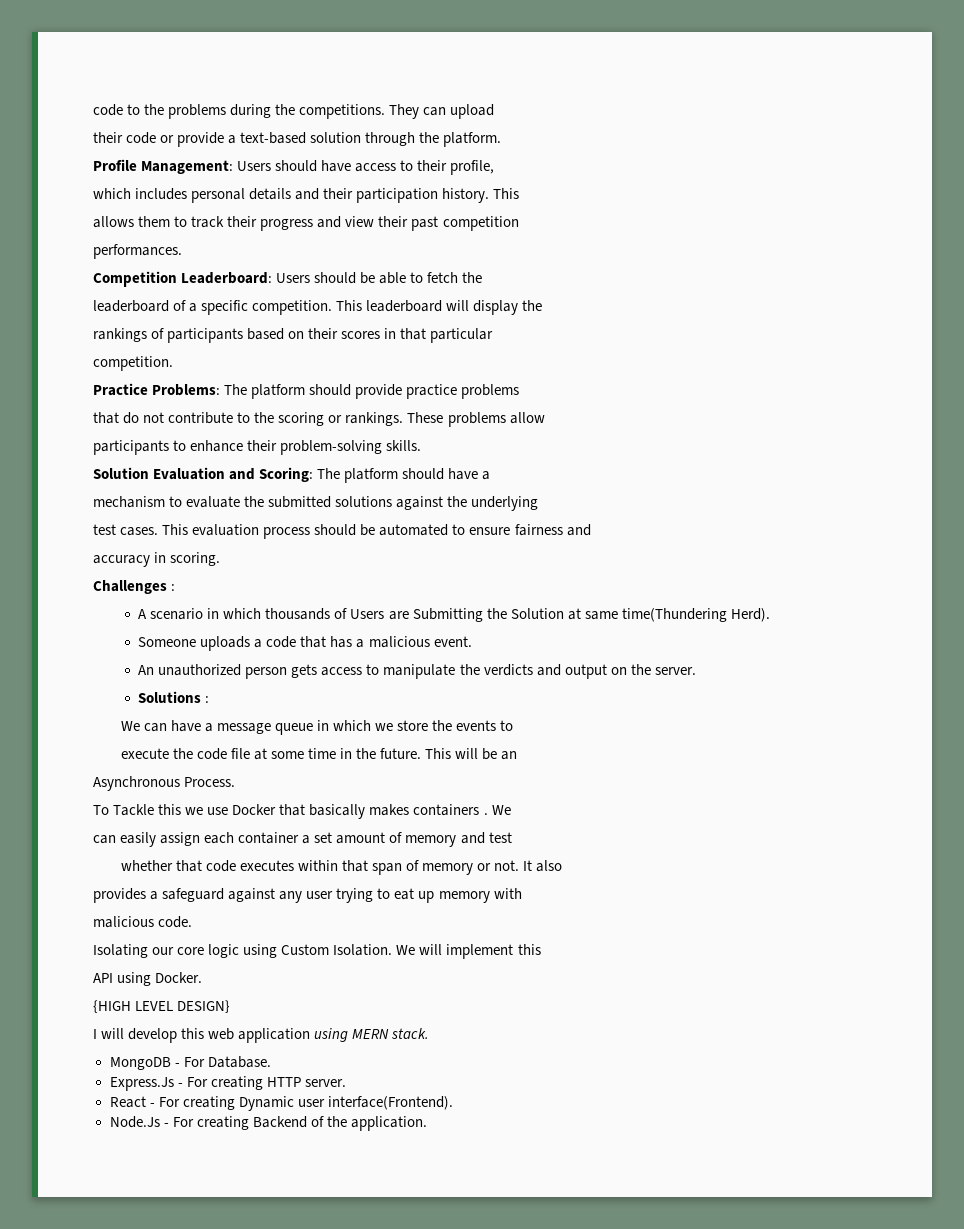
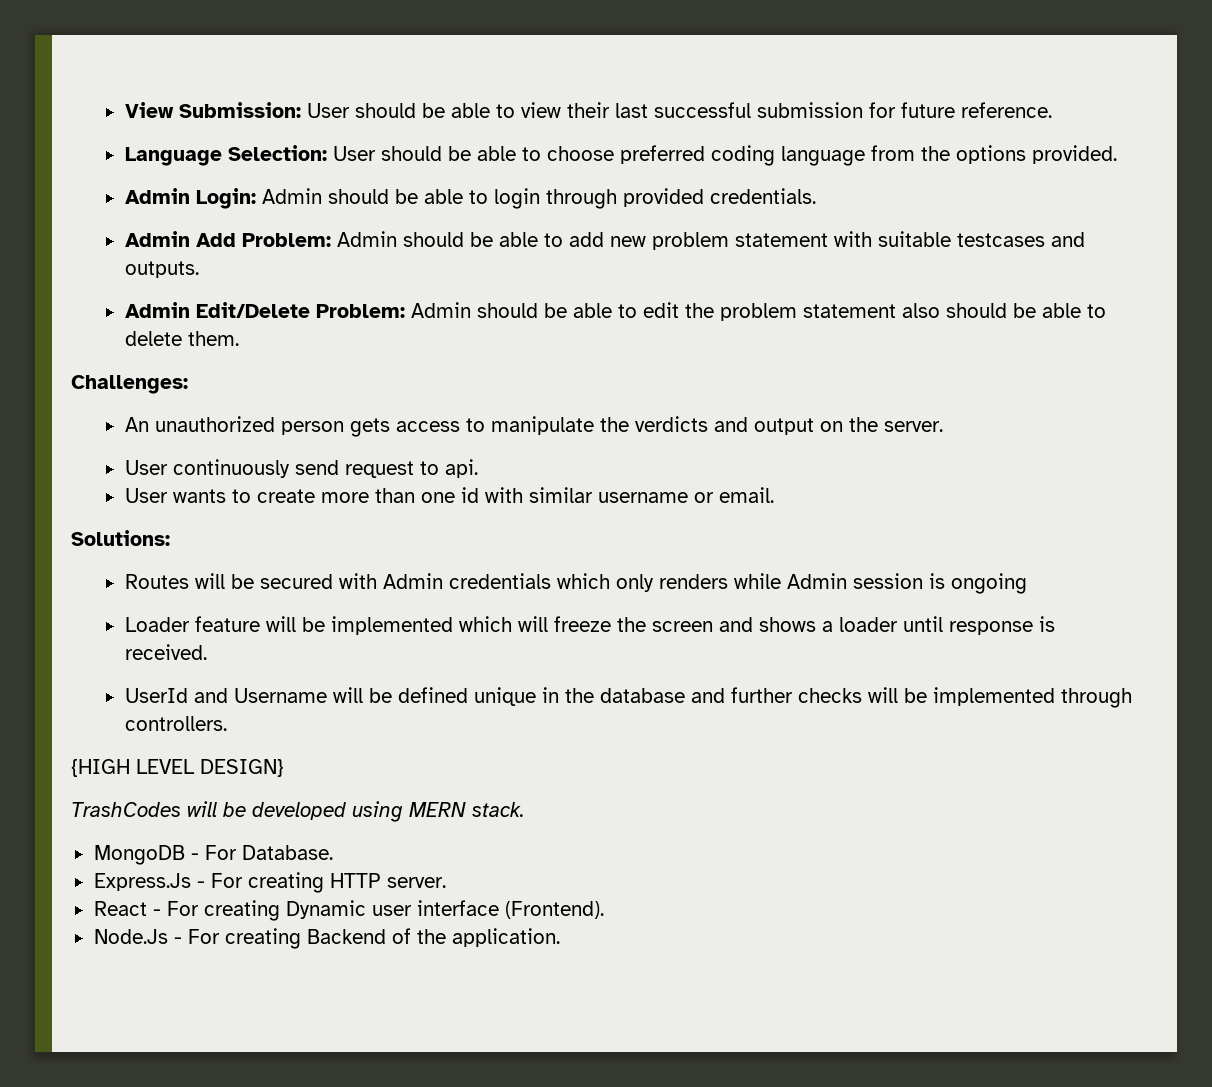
[93,104,495,119] [93,132,502,147] [93,159,495,175] [93,188,520,203] [93,216,519,231] [93,244,182,259] [93,271,483,287] [93,300,543,315] [93,328,494,343] [93,356,173,371] [93,383,520,399] [93,412,545,427] [93,440,422,455] [93,467,491,483] [93,496,539,511] [93,524,591,539] [93,552,221,567] [93,580,176,594] [138,608,770,622] [138,636,472,651] code to the problems during the competitions. They can upload // their code or provide a text-based solution through the platform. // Profile Management: Users should have access to their profile, // which includes personal details and their participation history. This // allows them to track their progress and view their past competition // performances. // Competition Leaderboard: Users should be able to fetch the // leaderboard of a specific competition. This leaderboard will display the // rankings of participants based on their scores in that particular // competition. // Practice Problems: The platform should provide practice problems // that do not contribute to the scoring or rankings. These problems allow // participants to enhance their problem-solving skills. // Solution Evaluation and Scoring: The platform should have a // mechanism to evaluate the submitted solutions against the underlying // test cases. This evaluation process should be automated to ensure fairness and // accuracy in scoring. // Challenges : // A scenario in which thousands of Users are Submitting the Solution at same time(Thundering Herd). // Someone uploads a code that has a malicious event. -> [124,102,1052,118] [124,145,1117,166] [124,188,816,209] [124,231,1085,250] [124,261,199,278] [124,302,1106,321] [124,331,239,346] [71,375,188,394] View Submission: User should be able to view their last successful submission for future reference. // Language Selection: User should be able to choose preferred coding language from the options provided. // Admin Login: Admin should be able to login through provided credentials. // Admin Add Problem: Admin should be able to add new problem statement with suitable testcases and outputs. // Admin Edit/Delete Problem: Admin should be able to edit the problem statement also should be able to delete them. // Challenges:
[138,691,210,703] [120,720,514,735] [120,748,518,760] [93,776,236,791] [93,804,511,819] [93,832,512,847] [120,860,563,875] [93,888,522,903] [93,916,193,928] [93,944,541,959] [93,972,203,986] [93,1000,231,1013] [93,1028,311,1043] Solutions : // We can have a message queue in which we store the events to // execute the code file at some time in the future. This will be an // Asynchronous Process. // To Tackle this we use Docker that basically makes containers . We // can easily assign each container a set amount of memory and test // whether that code executes within that span of memory or not. It also // provides a safeguard against any user trying to eat up memory with // malicious code. // Isolating our core logic using Custom Isolation. We will implement this // API using Docker. // {HIGH LEVEL DESIGN} // I will develop this web application -> [124,459,478,478] [124,487,774,503] [71,530,170,546] [124,573,1027,594] [124,616,1055,635] [124,644,207,660] [124,687,1132,708] [124,716,227,731] [71,759,284,777] [71,801,346,820] User continuously send request to api. // User wants to create more than one id with similar username or email. // Solutions: // Routes will be secured with Admin credentials which only renders while Admin session is ongoing // Loader feature will be implemented which will freeze the screen and shows a loader until response is received. // UserId and Username will be defined unique in the database and further checks will be implemented through controllers. // {HIGH LEVEL DESIGN} // TrashCodes will be developed
[327,1096,453,1110] interface(Frontend). -> [416,900,604,919] interface (Frontend).

